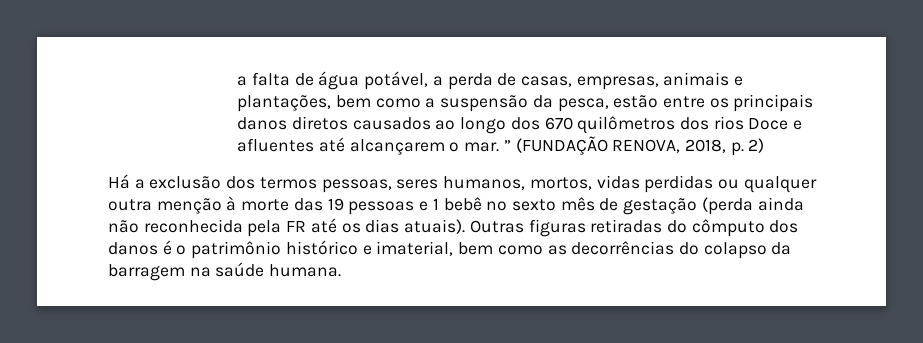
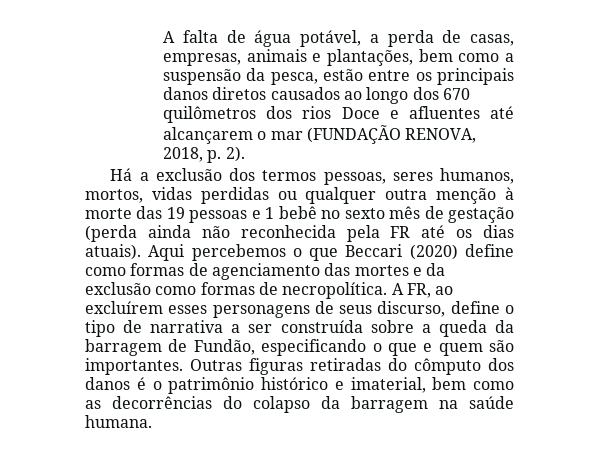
[237,76,248,86] a -> [163,31,176,43] A
[464,140,511,152] mar. ” -> [270,131,303,140] mar
[748,138,765,153] 2) -> [225,146,245,162] 2).
(466, 226) none -> [148,244,514,261] [85,263,446,280] [85,282,454,299] [85,301,514,318] [85,320,514,337] [85,339,514,356] [85,358,183,375] Aqui percebemos o que Beccari (2020) define como formas de agenciamento das mortes e da exclusão como formas de necropolítica. A FR, ao excluírem esses personagens de seus discurso, define o tipo de narrativa a ser construída sobre a queda da barragem de Fundão, especificando o que e quem são importantes.

